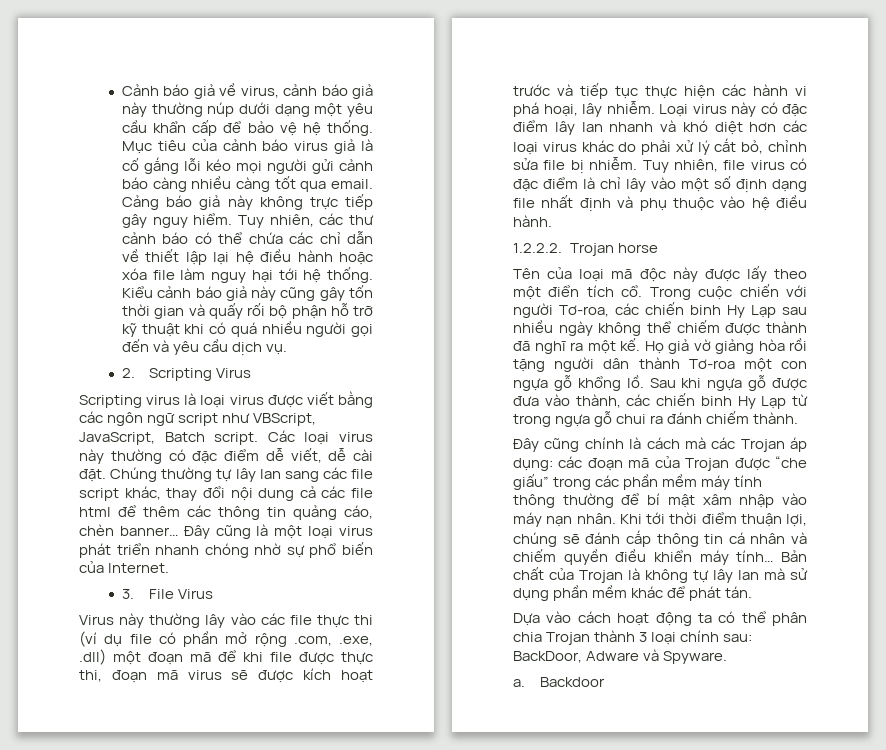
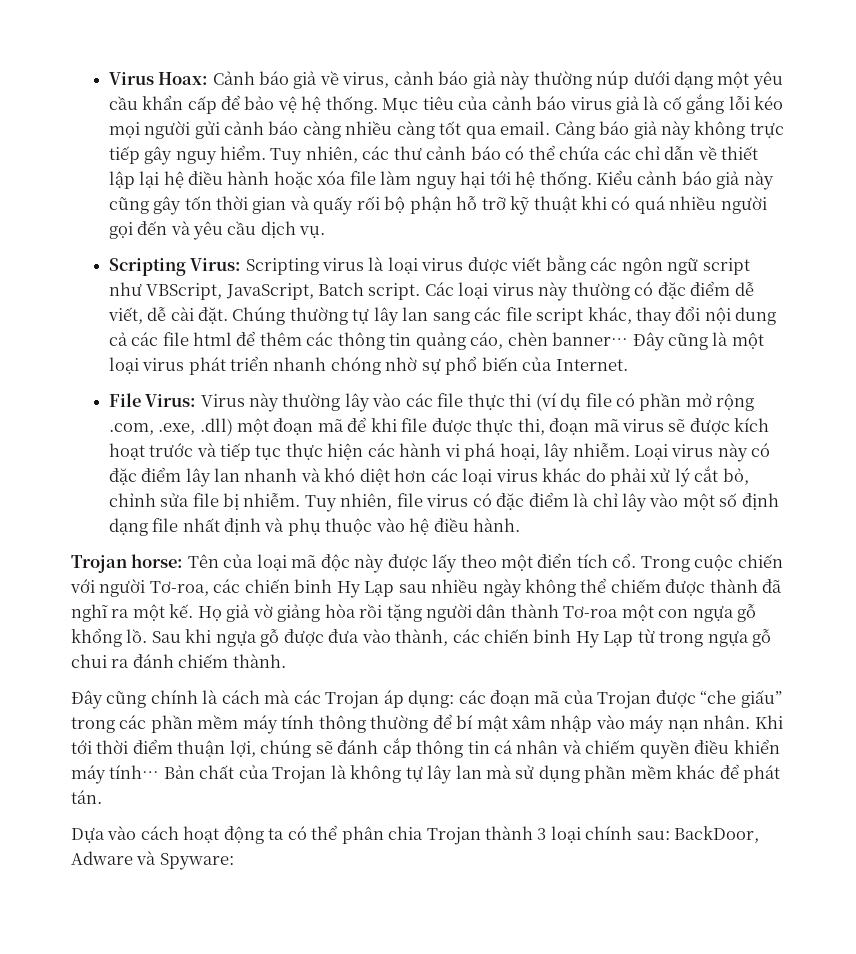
(122, 90) none -> [108,72,209,85] Virus Hoax:
[122,368,251,381] 2. Scripting Virus // -> [108,258,242,276] Scripting Virus:
[122,589,213,599] 3. File Virus // -> [108,393,197,407] File Virus:
[513,243,658,256] 1.2.2.2. Trojan horse // -> [71,554,184,573] Trojan horse:
[663,651,728,664] [513,677,605,687] Spyware. // a. Backdoor -> [159,853,234,870] Spyware:

